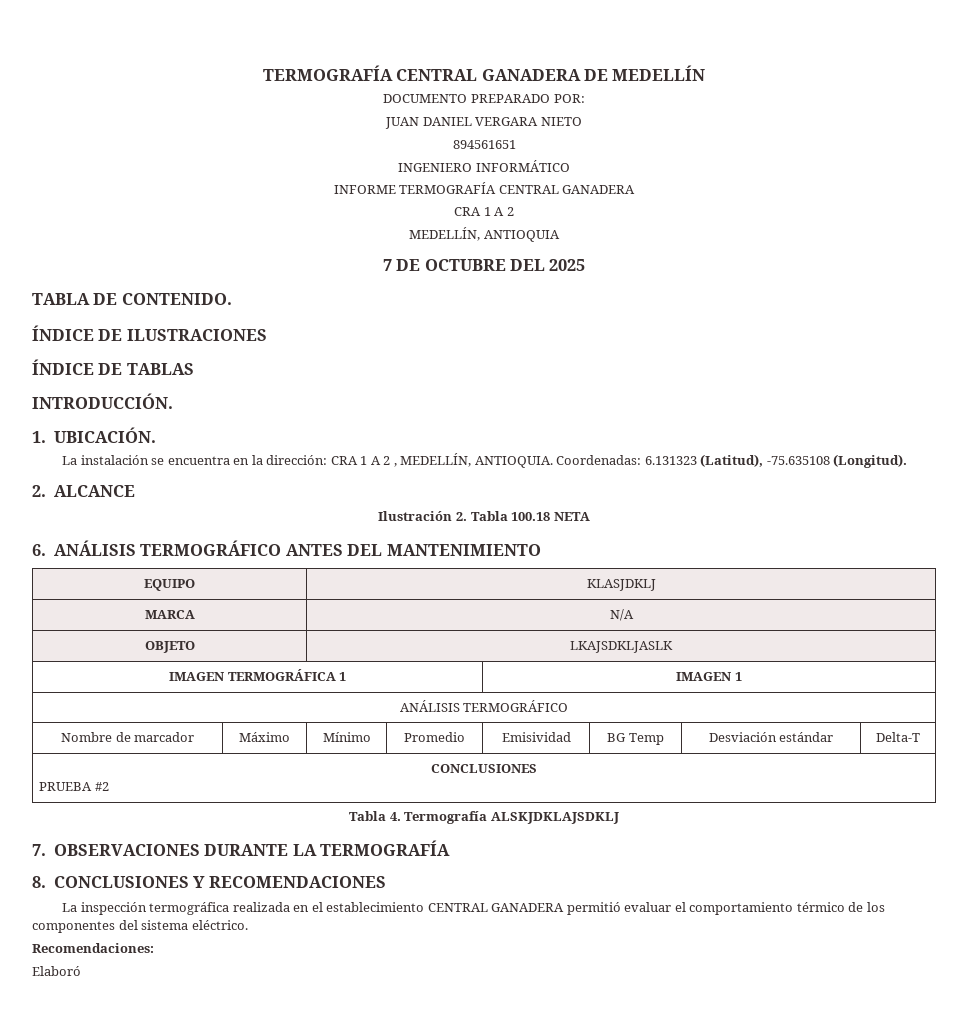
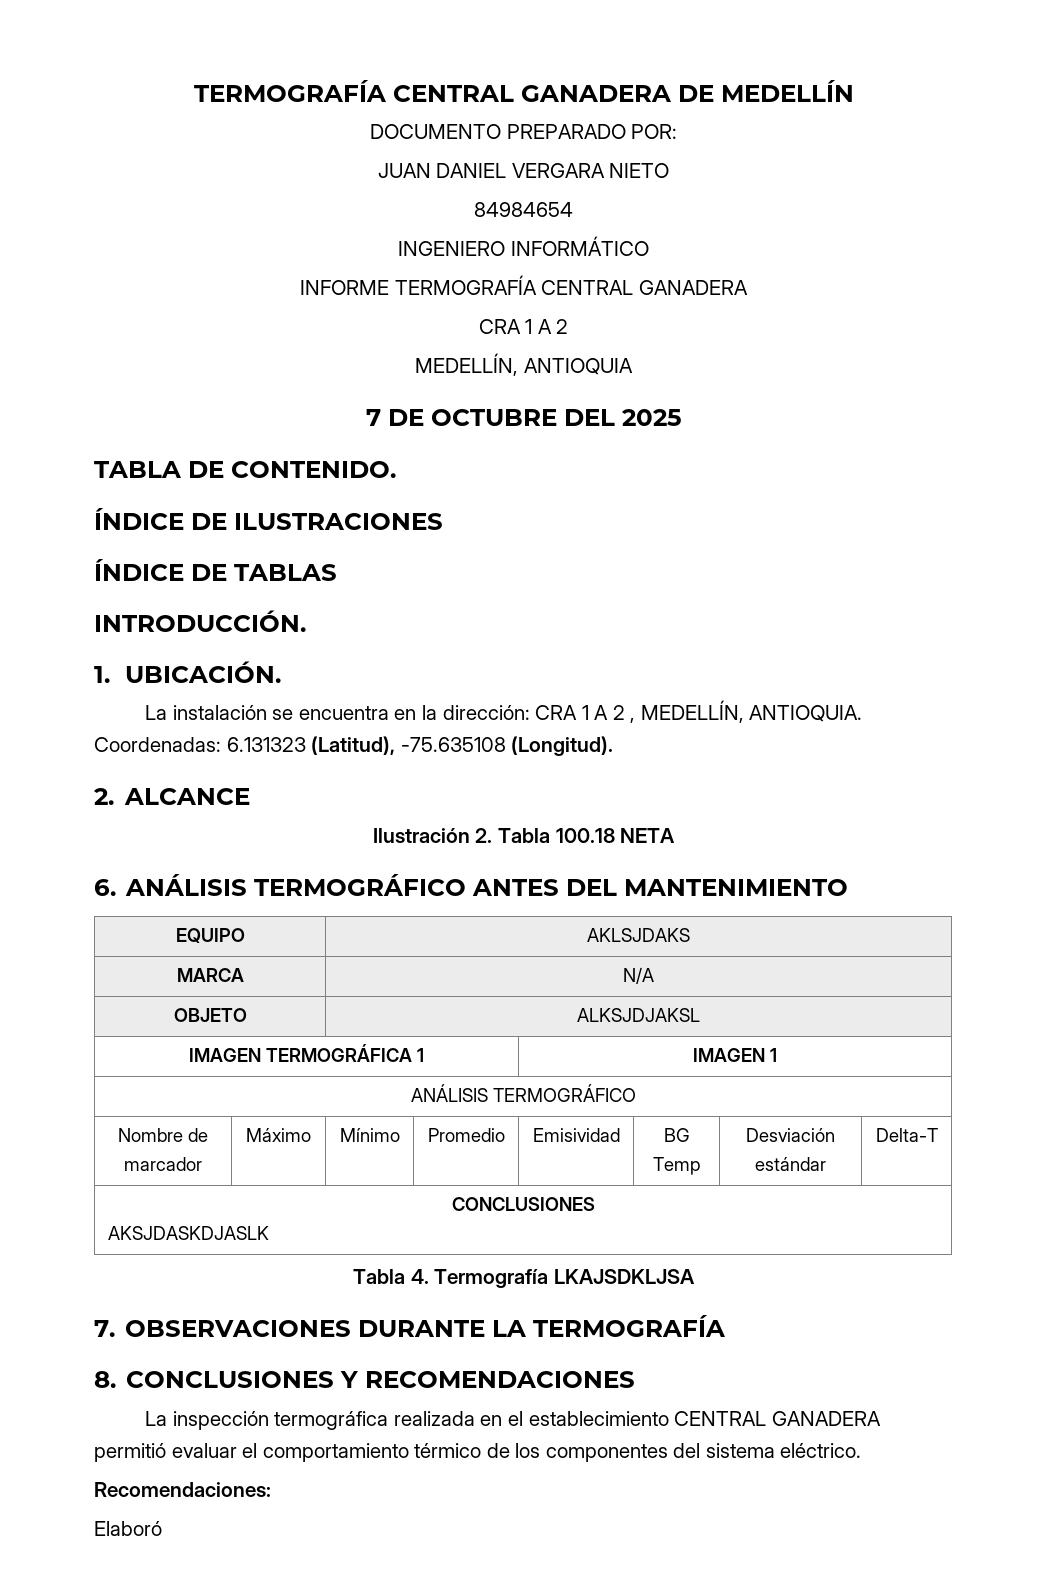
[452,140,516,149] 894561651 -> [474,202,573,217] 84984654
[586,579,656,591] KLASJDKLJ -> [587,928,690,942] AKLSJDAKS
[570,641,673,653] LKAJSDKLJASLK -> [577,1008,700,1022] ALKSJDJAKSL
[39,782,109,791] PRUEBA #2 -> [107,1226,269,1240] AKSJDASKDJASLK
[490,812,619,824] ALSKJDKLAJSDKLJ -> [553,1269,695,1284] LKAJSDKLJSA

